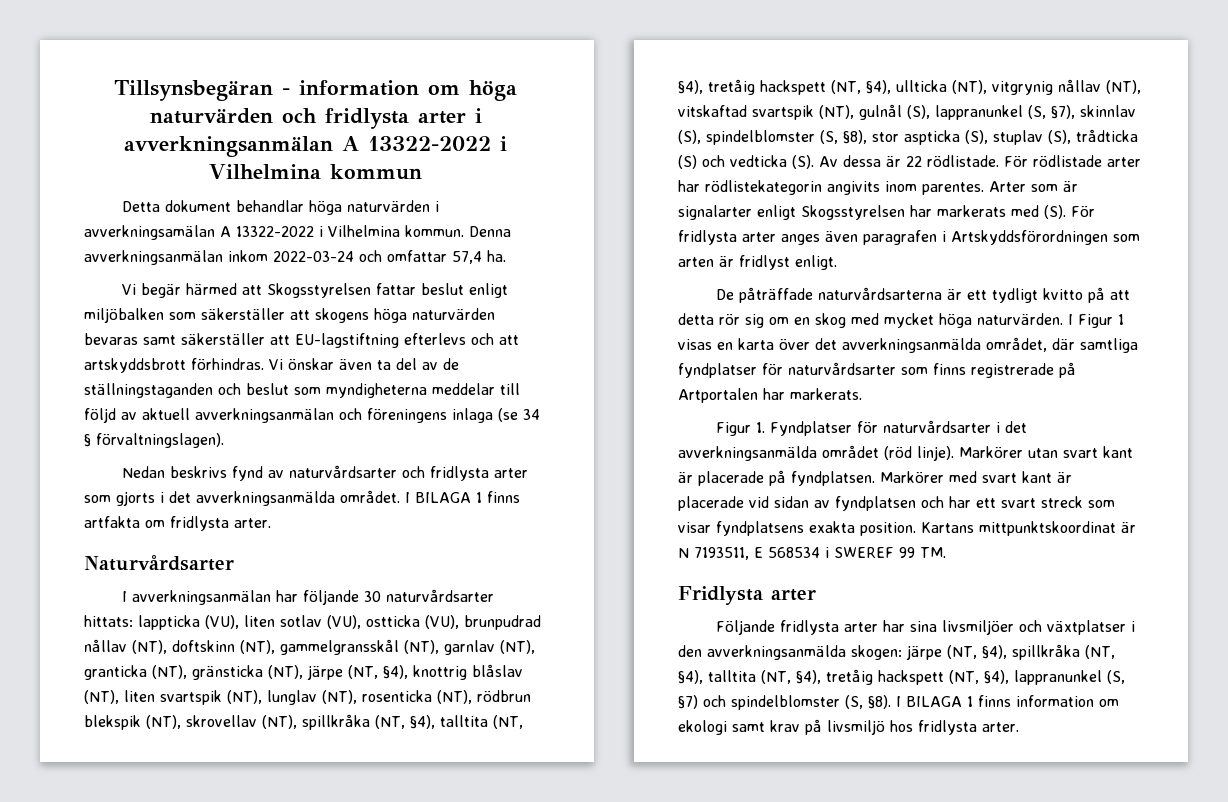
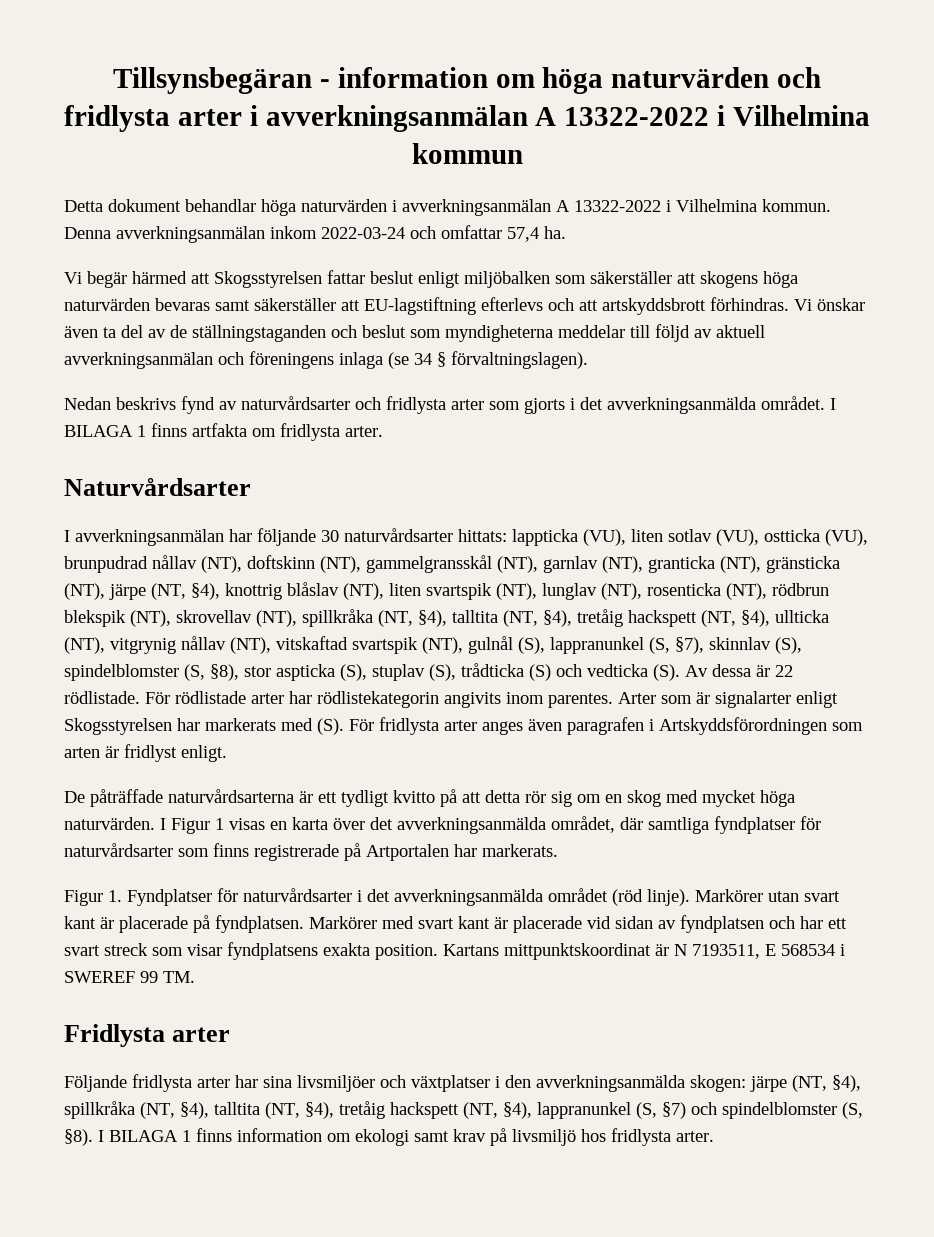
[84,225,215,240] avverkningsamälan -> [402,199,551,216] avverkningsanmälan

